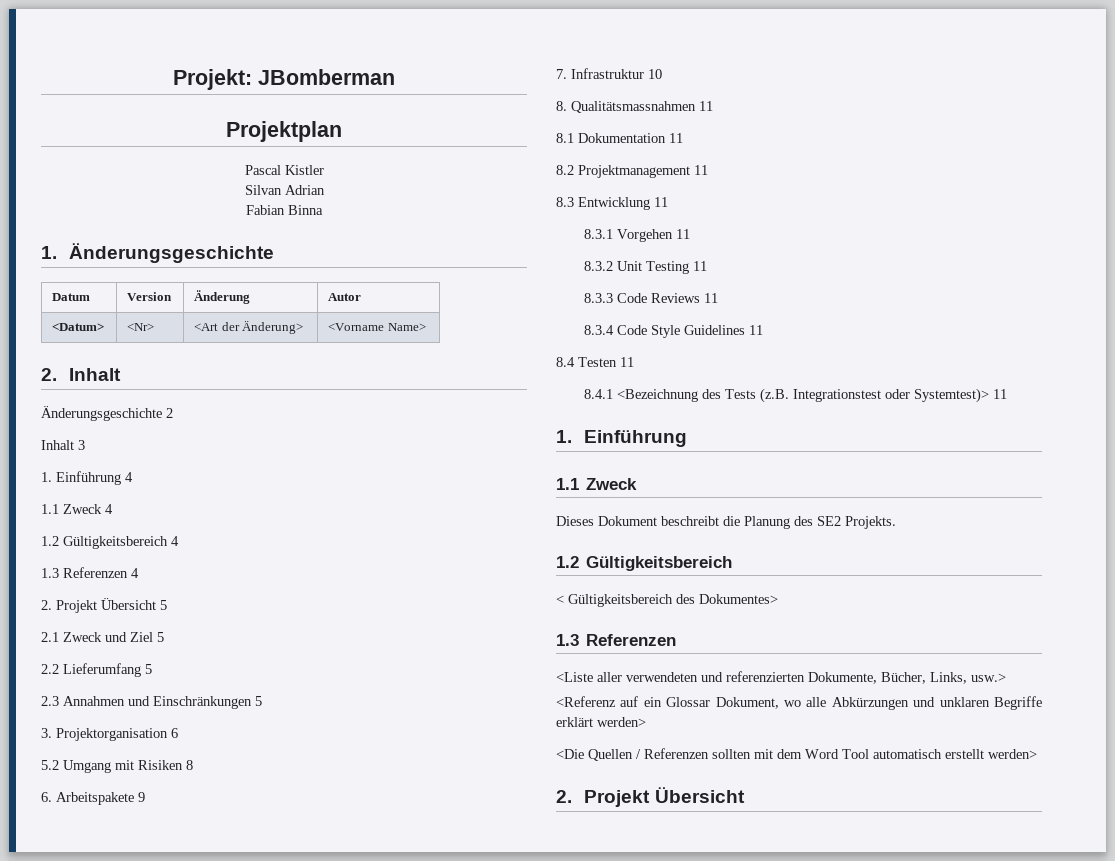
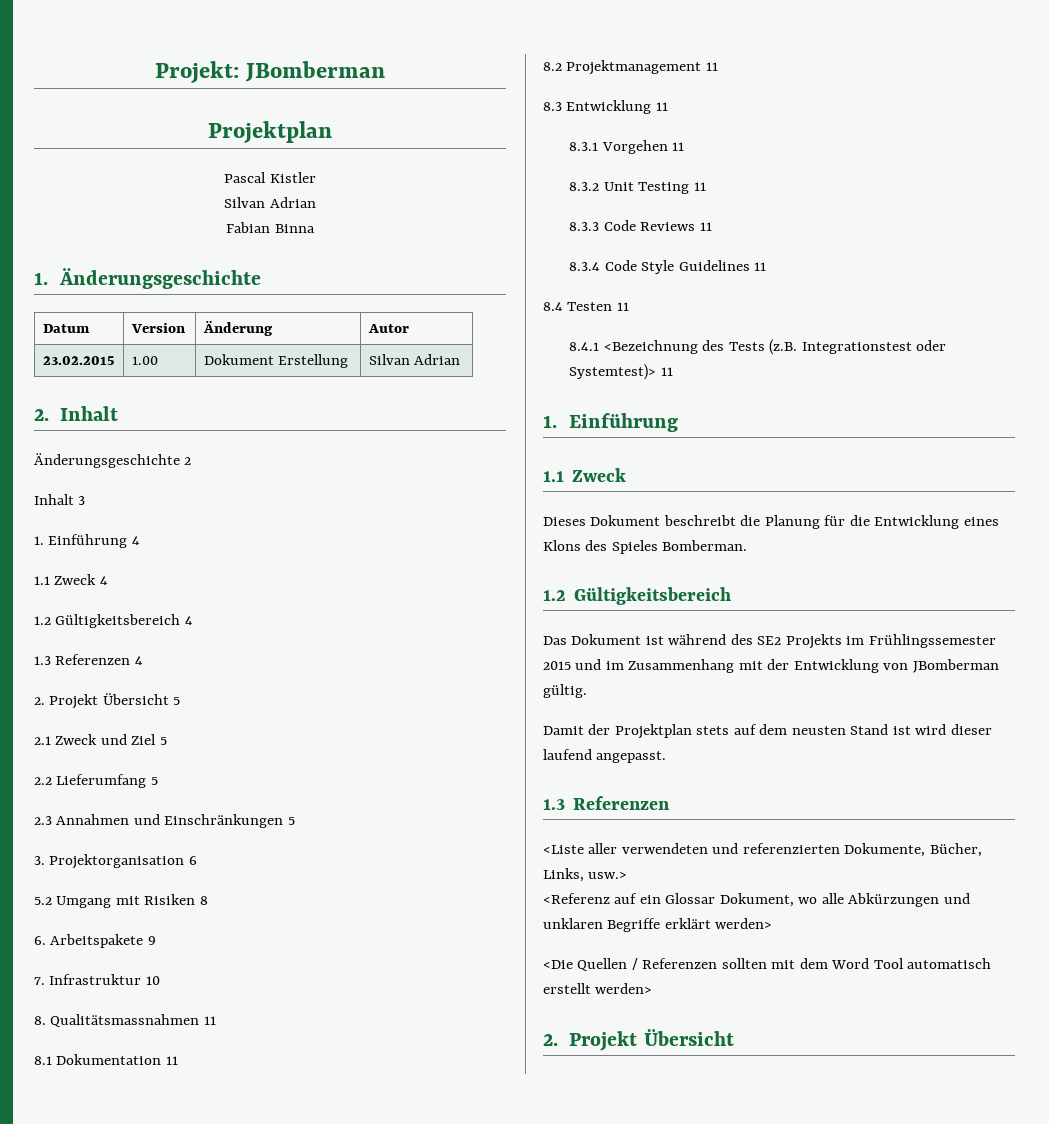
[52,323,105,331] [127,323,155,331] [194,321,304,334] [328,323,426,331] <Datum> | <Nr> | <Art der Änderung> | <Vorname Name> -> [42,356,114,365] [131,356,158,365] [203,354,349,368] [368,354,461,365] 23.02.2015 | 1.00 | Dokument Erstellung | Silvan Adrian
[794,516,896,529] [556,556,733,571] [556,594,778,607] des SE2 Projekts. // 1.2 Gültigkeitsbereich // < Gültigkeitsbereich des Dokumentes> -> [824,515,999,529] [543,540,748,554] [543,587,732,605] [543,634,996,649] [543,659,999,673] [543,684,587,698] [543,724,992,739] [543,749,667,763] für die Entwicklung eines Klons des Spieles Bomberman. // 1.2 Gültigkeitsbereich // Das Dokument ist während des SE2 Projekts im Frühlingssemester 2015 und im Zusammenhang mit der Entwicklung von JBomberman gültig. // Damit der Projektplan stets auf dem neusten Stand ist wird dieser laufend angepasst.

